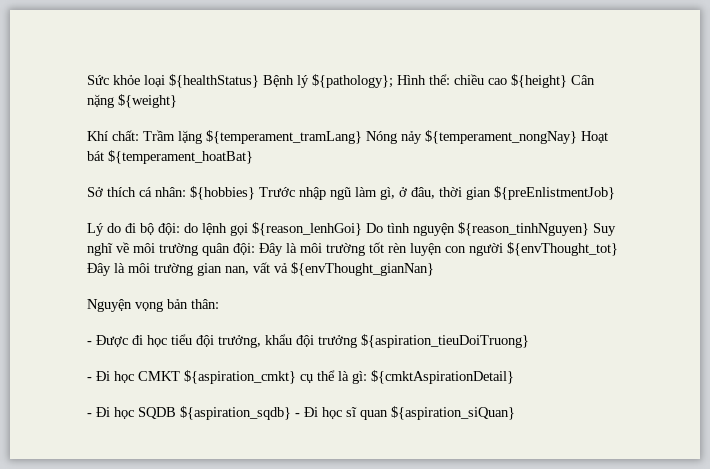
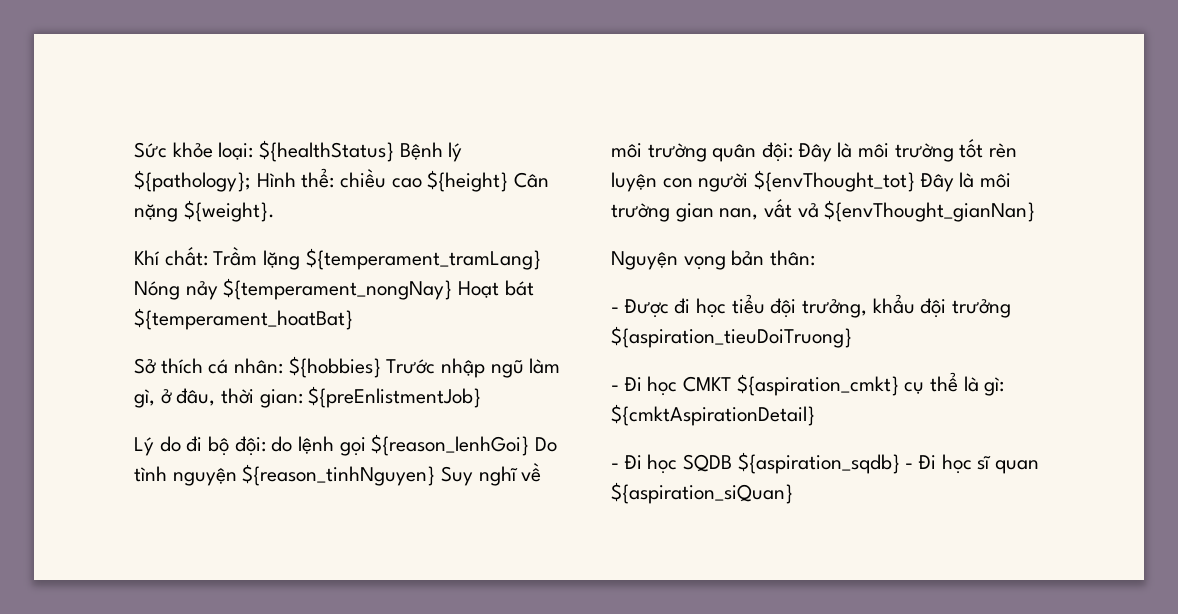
[144,75,165,87] loại -> [218,142,254,160] loại:
[118,94,177,108] ${weight} -> [183,200,275,222] ${weight}.
[466,187,491,200] gian -> [259,389,303,408] gian:

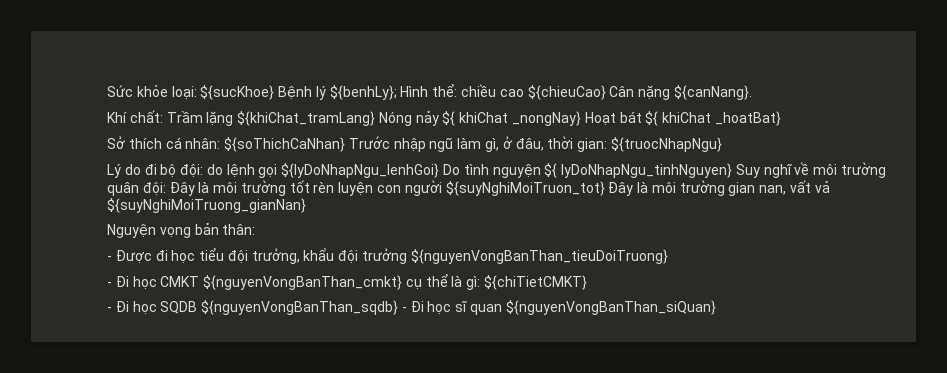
[259,140,395,162] ${healthStatus} -> [200,85,275,100] ${sucKhoe}
[134,170,251,192] ${pathology}; -> [329,85,397,100] ${benhLy};
[427,170,509,192] ${height} -> [527,85,606,100] ${chieuCao}
[183,200,275,222] ${weight}. -> [673,85,752,100] ${canNang}.
[305,248,541,270] ${temperament_tramLang} -> [237,111,376,126] ${khiChat_tramLang}
[223,278,534,300] [134,308,353,330] ${temperament_nongNay} Hoạt bát ${temperament_hoatBat} -> [442,111,781,126] ${ khiChat _nongNay} Hoạt bát ${ khiChat _hoatBat}
[288,356,381,378] ${hobbies} -> [224,137,346,152] ${soThichCaNhan}
[308,386,482,408] ${preEnlistmentJob} -> [610,137,722,152] ${truocNhapNgu}
[371,434,530,456] ${reason_lenhGoi} -> [281,163,440,178] ${lyDoNhapNgu_lenhGoi}
[242,464,436,486] ${reason_tinhNguyen} -> [544,163,733,178] ${ lyDoNhapNgu_tinhNguyen}
[754,170,916,192] ${envThought_tot} -> [445,181,605,196] ${suyNghiMoiTruon_tot}
[824,200,1036,222] ${envThought_gianNan} -> [107,198,306,213] ${suyNghiMoiTruong_gianNan}
[611,326,852,348] ${aspiration_tieuDoiTruong} -> [410,249,668,264] ${nguyenVongBanThan_tieuDoiTruong}
[736,374,899,396] ${aspiration_cmkt} -> [203,275,403,290] ${nguyenVongBanThan_cmkt}
[611,404,815,426] ${cmktAspirationDetail} -> [484,275,588,290] ${chiTietCMKT}
[737,452,900,474] ${aspiration_sqdb} -> [201,300,399,315] ${nguyenVongBanThan_sqdb}
[611,482,793,504] ${aspiration_siQuan} -> [505,300,716,315] ${nguyenVongBanThan_siQuan}

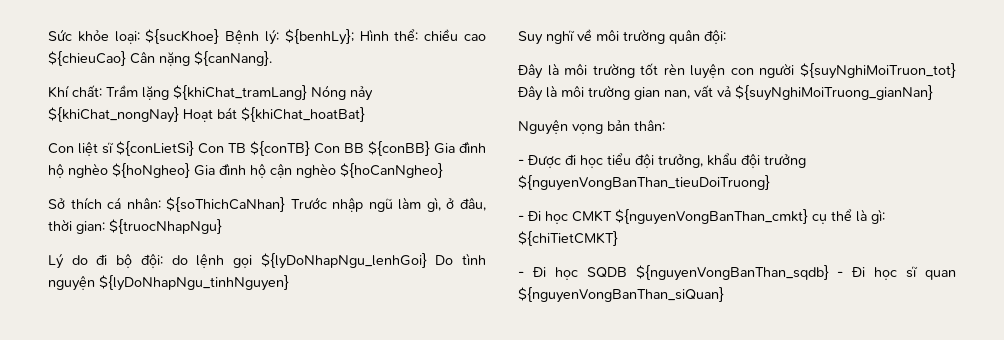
[315,86,326,100] lý -> [265,29,279,45] lý:
[442,111,781,126] ${ khiChat _nongNay} Hoạt bát ${ khiChat _hoatBat} -> [48,107,365,123] [48,141,486,156] [48,163,443,178] ${khiChat_nongNay} Hoạt bát ${khiChat_hoatBat} // Con liệt sĩ ${conLietSi} Con TB ${conTB} Con BB ${conBB} Gia đình hộ nghèo ${hoNgheo} Gia đình hộ cận nghèo ${hoCanNgheo}
[544,163,733,178] ${ lyDoNhapNgu_tinhNguyen} -> [99,275,289,291] ${lyDoNhapNgu_tinhNguyen} //
(166, 189) none -> (726, 37) //

